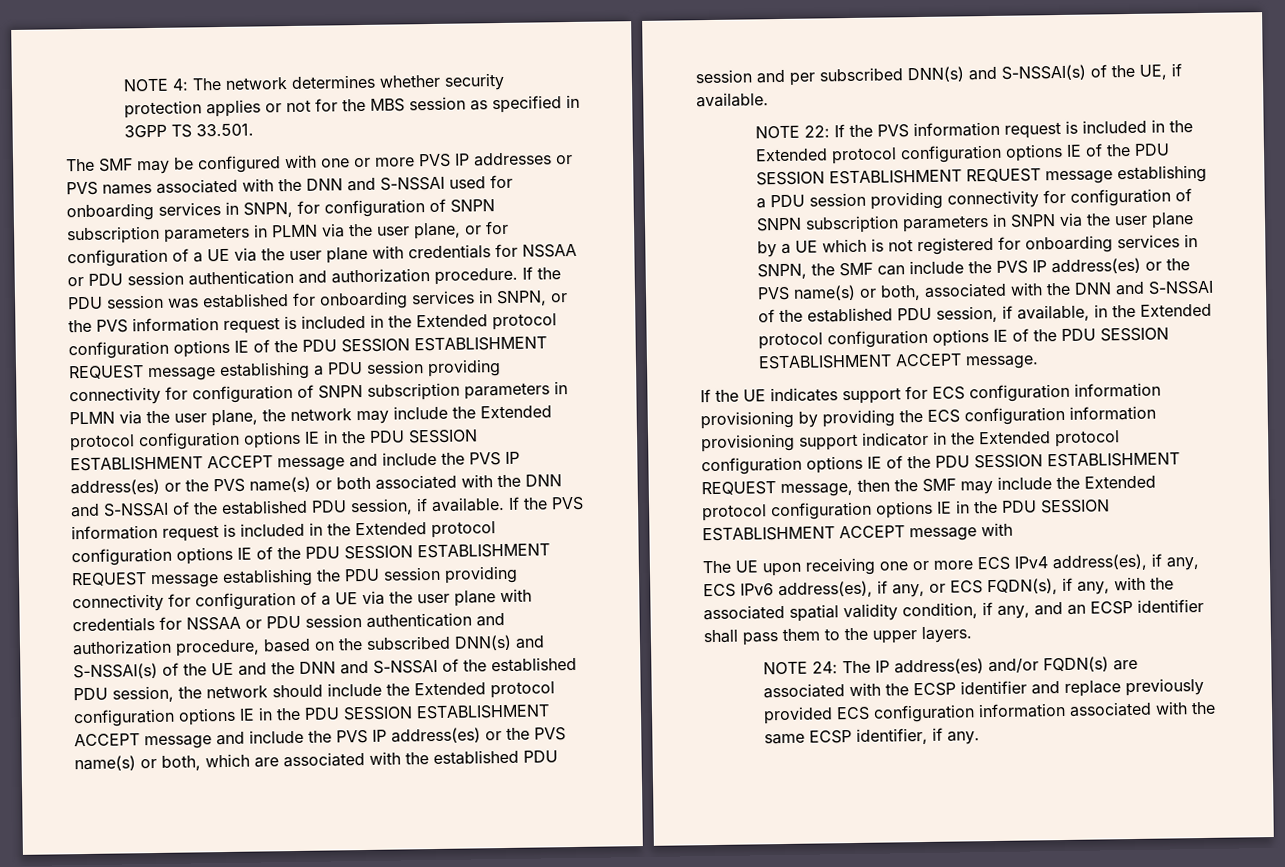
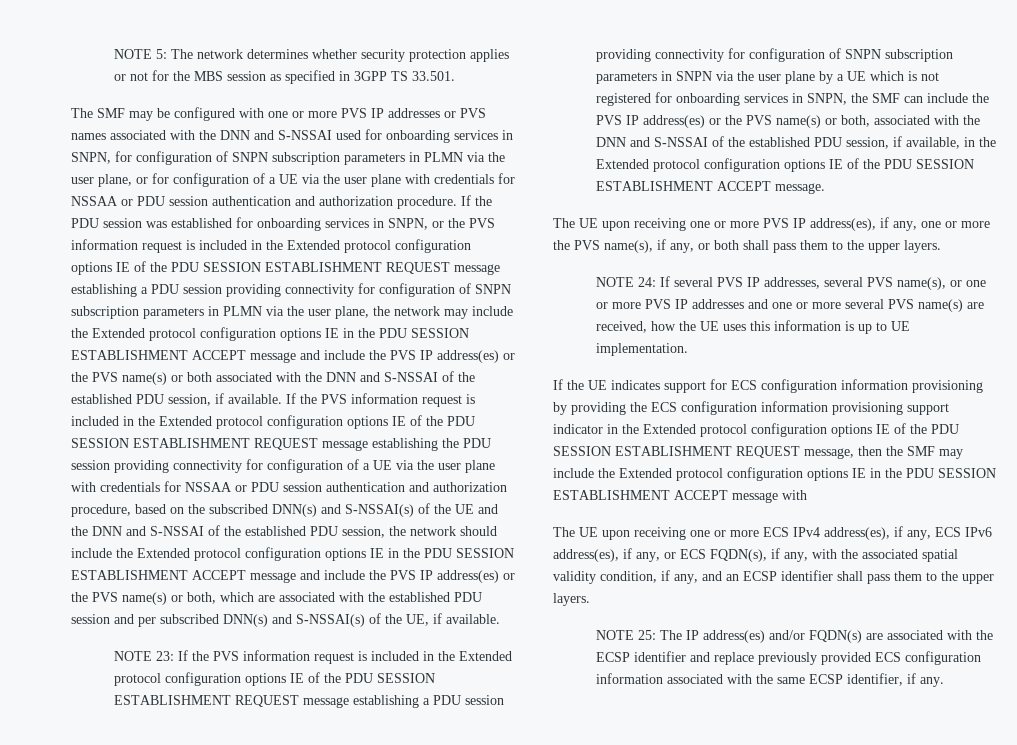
[122,78,189,92] NOTE 4: -> [114,49,168,59] NOTE 5:
[803,125,830,138] 22: -> [156,651,175,661] 23:
(1039, 362) none -> [553,217,990,231] [553,239,941,253] [596,276,987,290] [596,299,985,312] [596,320,911,334] [596,343,689,356] // The UE upon receiving one or more PVS IP address(es), if any, one or more the PVS name(s), if any, or both shall pass them to the upper layers. // NOTE 24: If several PVS IP addresses, several PVS name(s), or one or more PVS IP addresses and one or more several PVS name(s) are received, how the UE uses this information is up to UE implementation.
[811,661,838,674] 24: -> [638,630,657,640] 25:

